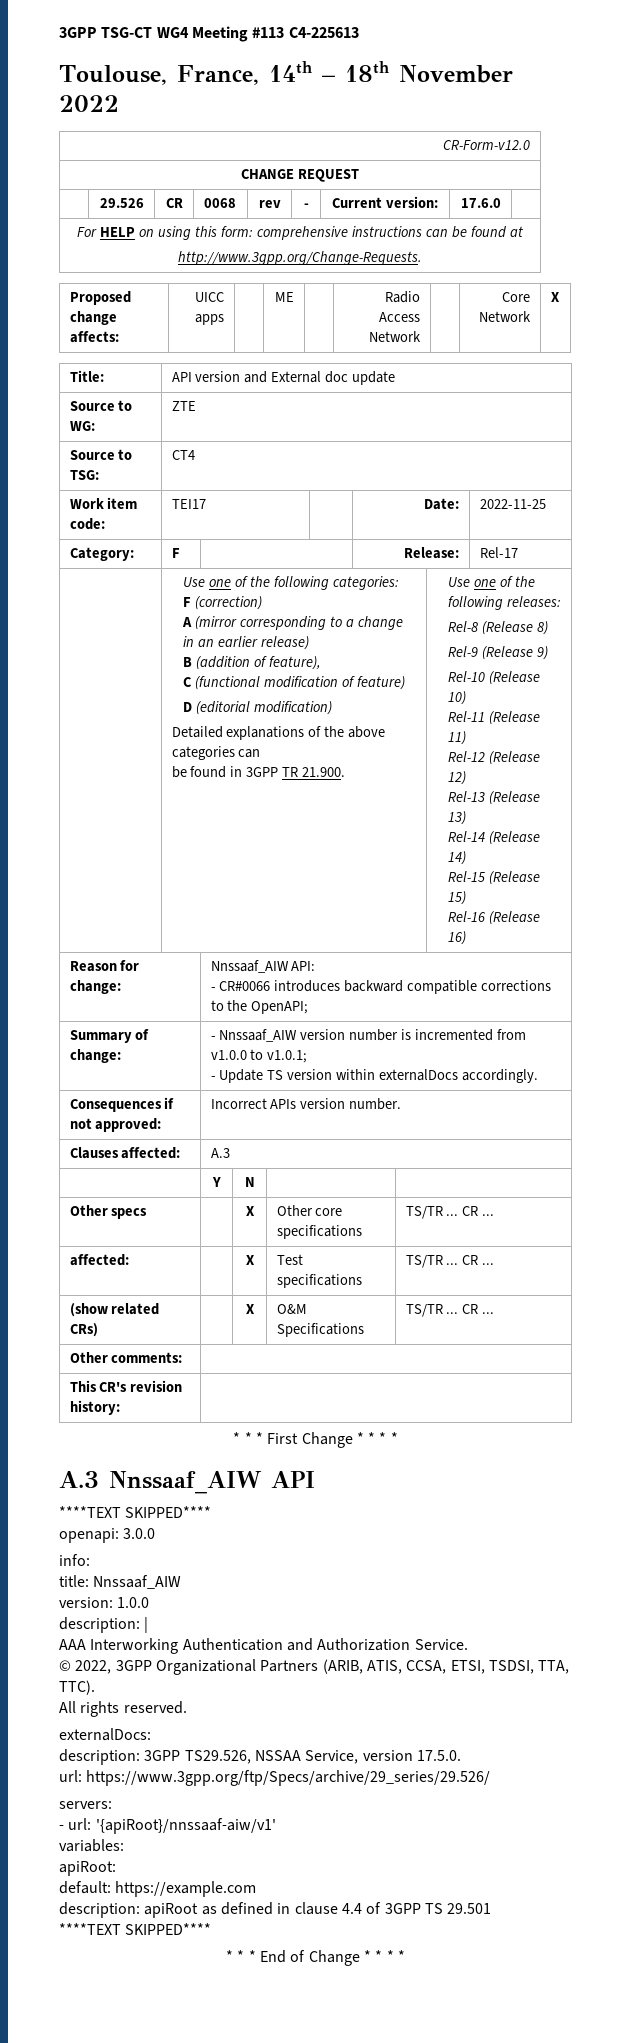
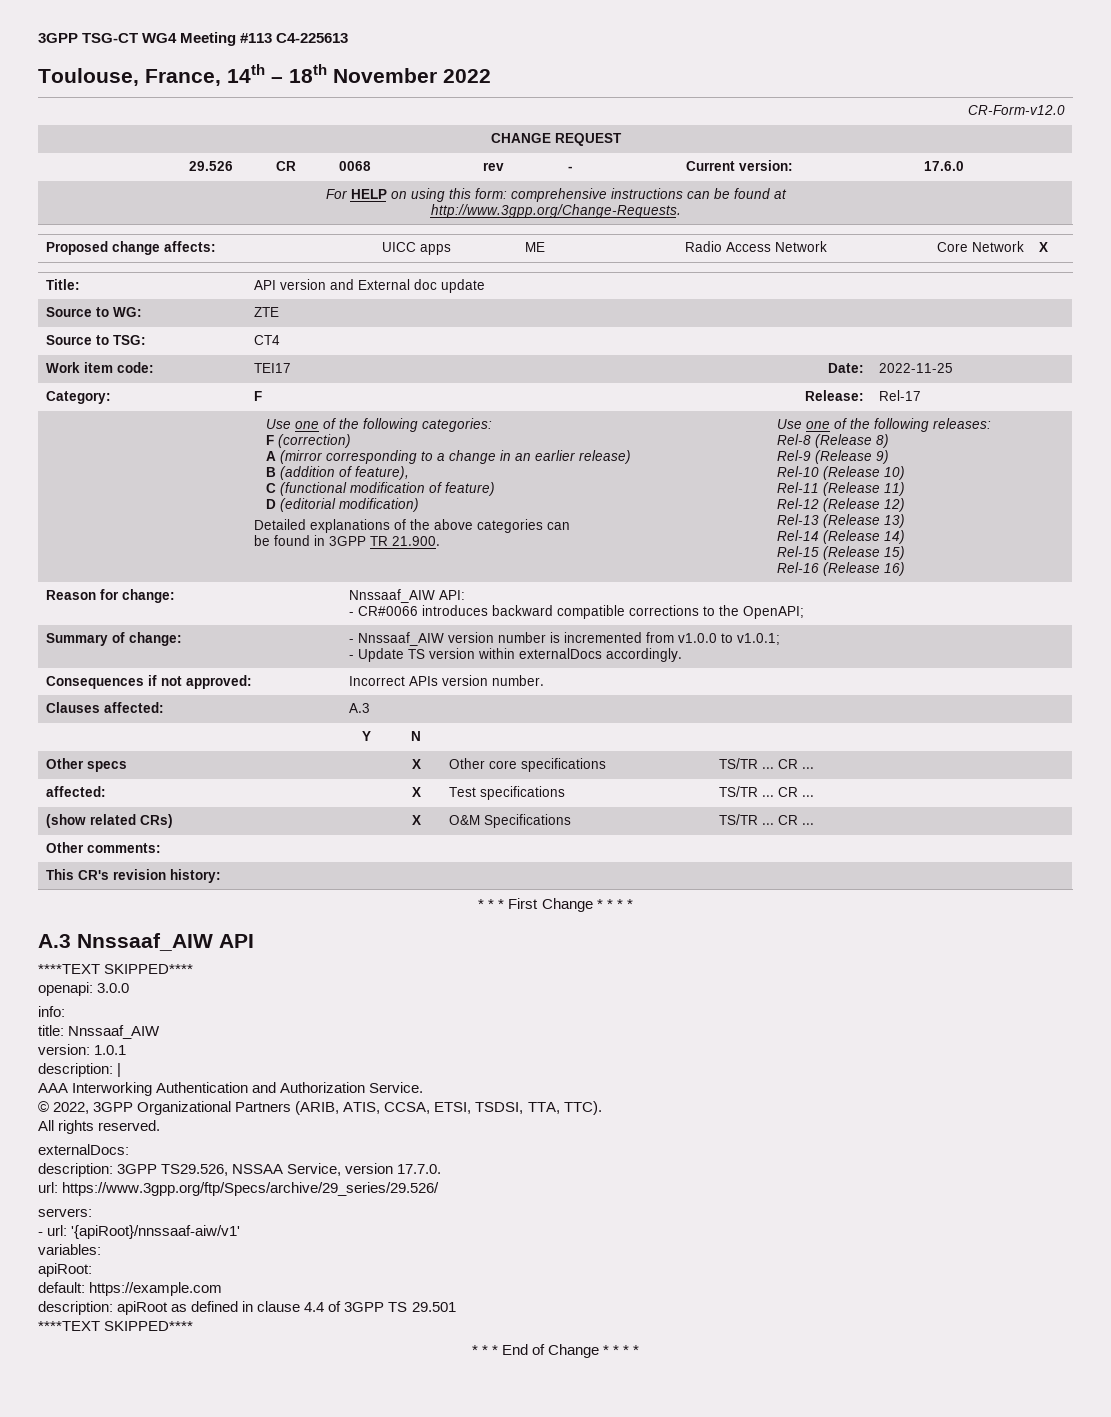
[117,1597,150,1608] 1.0.0 -> [94,1045,127,1055] 1.0.1
[416,1750,461,1761] 17.5.0. -> [397,1164,442,1174] 17.7.0.

